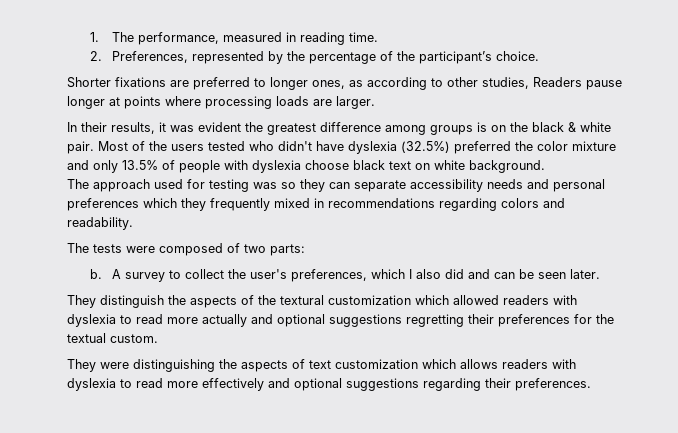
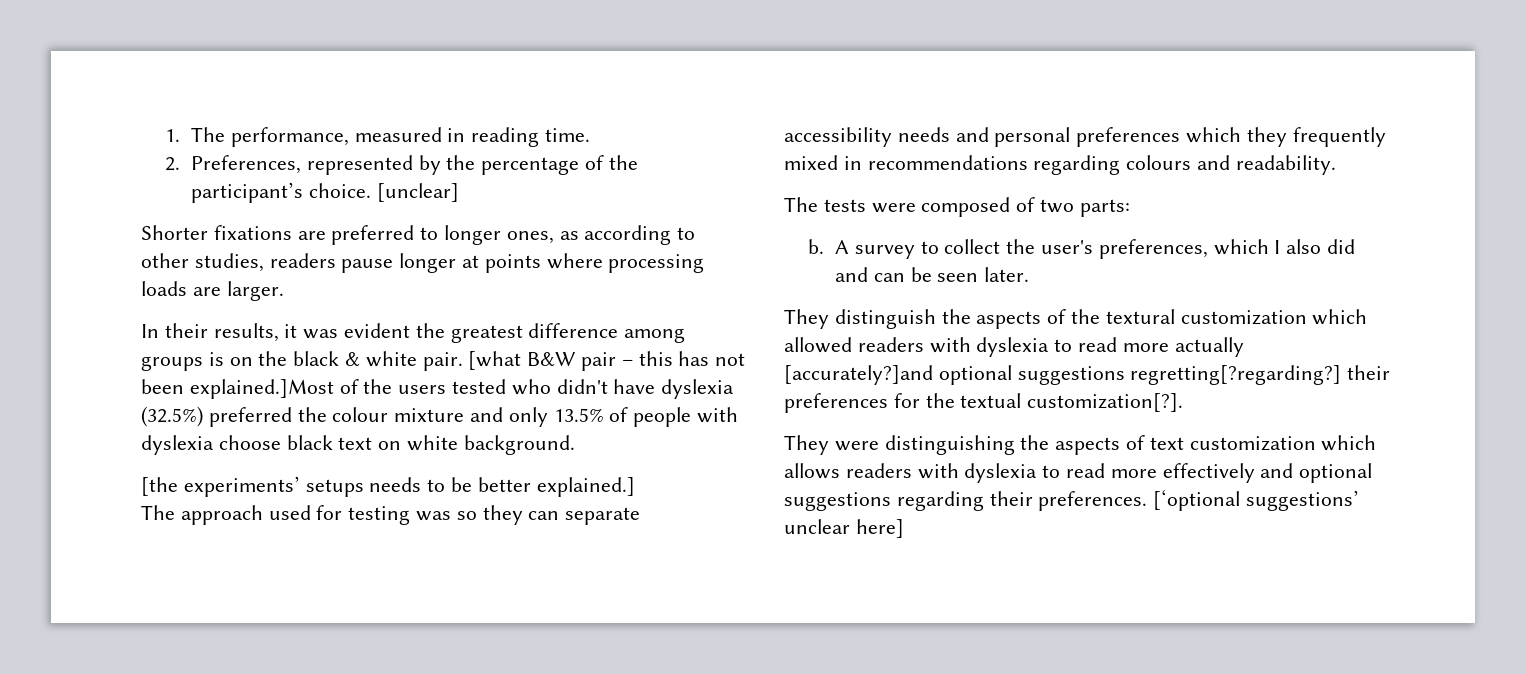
(540, 56) none -> [376,183,459,202] [unclear]
[533,77,582,87] Readers -> [269,253,336,268] readers
[98,141,128,151] Most -> [468,351,746,371] [141,379,334,399] [what B&W pair – this has not been explained.]Most
[537,141,568,151] color -> [332,407,389,422] colour
(545, 166) none -> [141,476,635,497] // [the experiments’ setups needs to be better explained.]
[501,198,539,208] colors -> [1126,155,1192,170] colours
[251,314,464,327] and optional suggestions regretting -> [784,365,1342,385] [accurately?]and optional suggestions regretting[?regarding?]
[110,334,158,343] custom. -> [1027,393,1184,412] customization[?].
(591, 384) none -> [1153,489,1360,511] [784,519,904,538] [‘optional suggestions’ unclear here]

